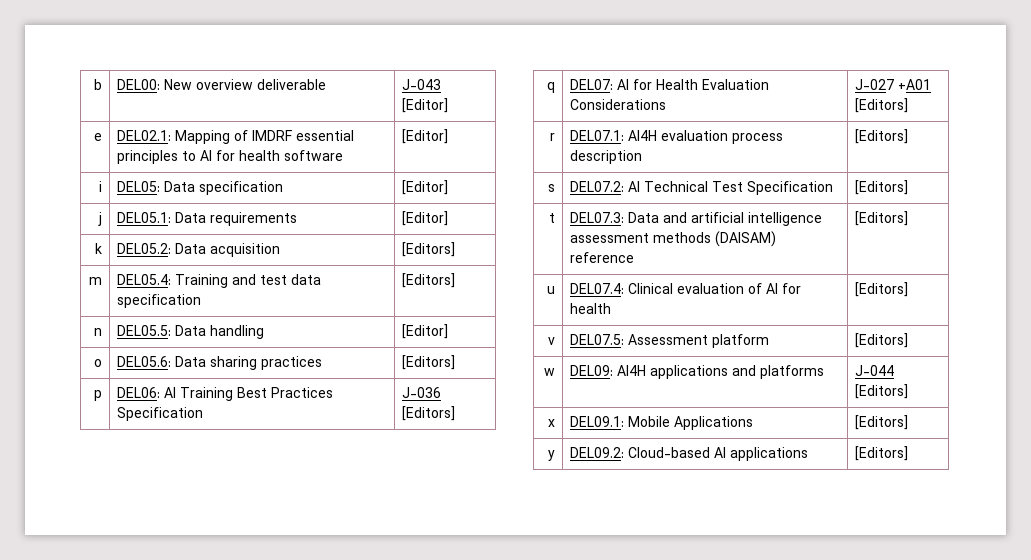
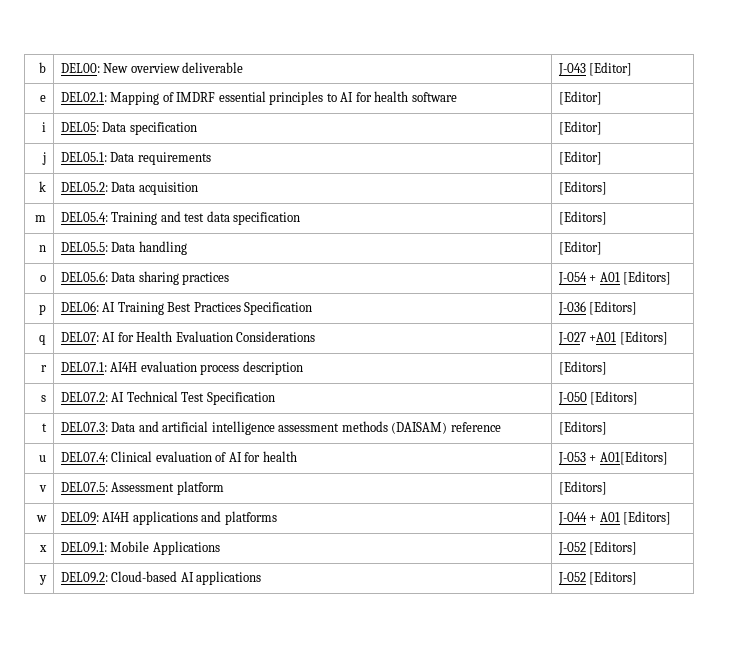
(322, 363) none -> [557,272,620,285] J-054 + A01
(833, 188) none -> [557,392,587,405] J-050
[854,282,908,297] [Editors] -> [557,451,668,465] J-053 + A01[Editors]
(894, 370) none -> [589,512,620,522] + A01
(753, 423) none -> [557,542,586,555] J-052
(808, 454) none -> [557,572,586,585] J-052

